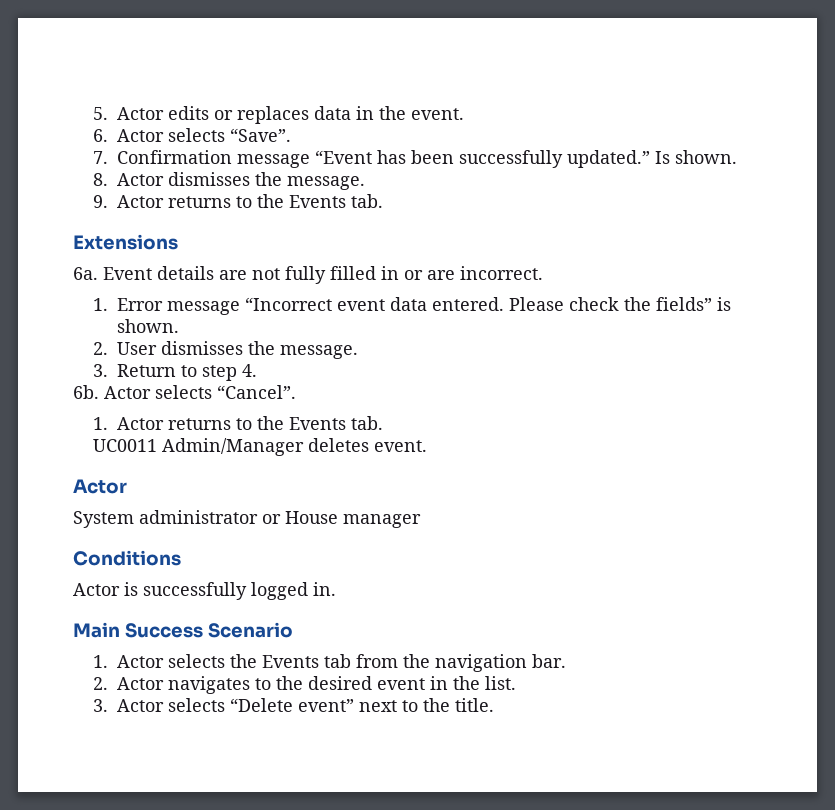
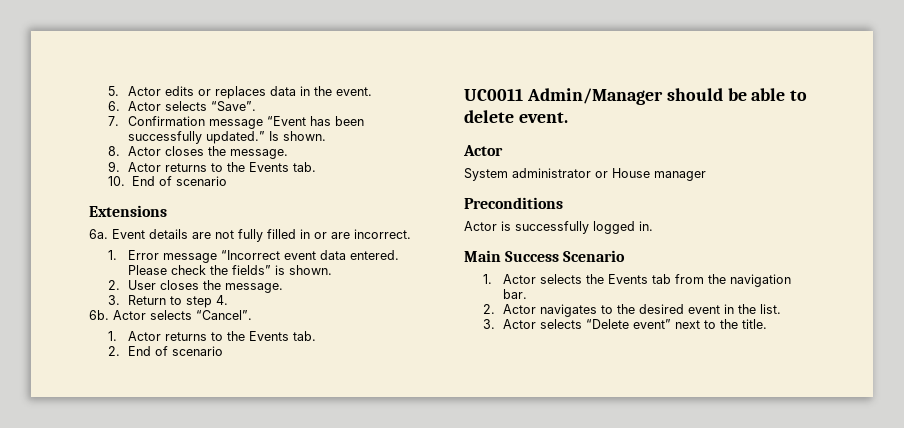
[167,172,250,186] dismisses -> [164,146,204,156] closes
(383, 201) none -> [108,176,227,186] // 10. End of scenario
[160,341,243,355] dismisses -> [159,280,199,290] closes
[92,438,369,456] UC0011 Admin/Manager deletes -> [108,346,223,356] [464,88,808,105] [464,110,514,123] 2. End of scenario // UC0011 Admin/Manager should be able to delete
[73,550,181,566] Conditions -> [464,197,563,209] Preconditions

